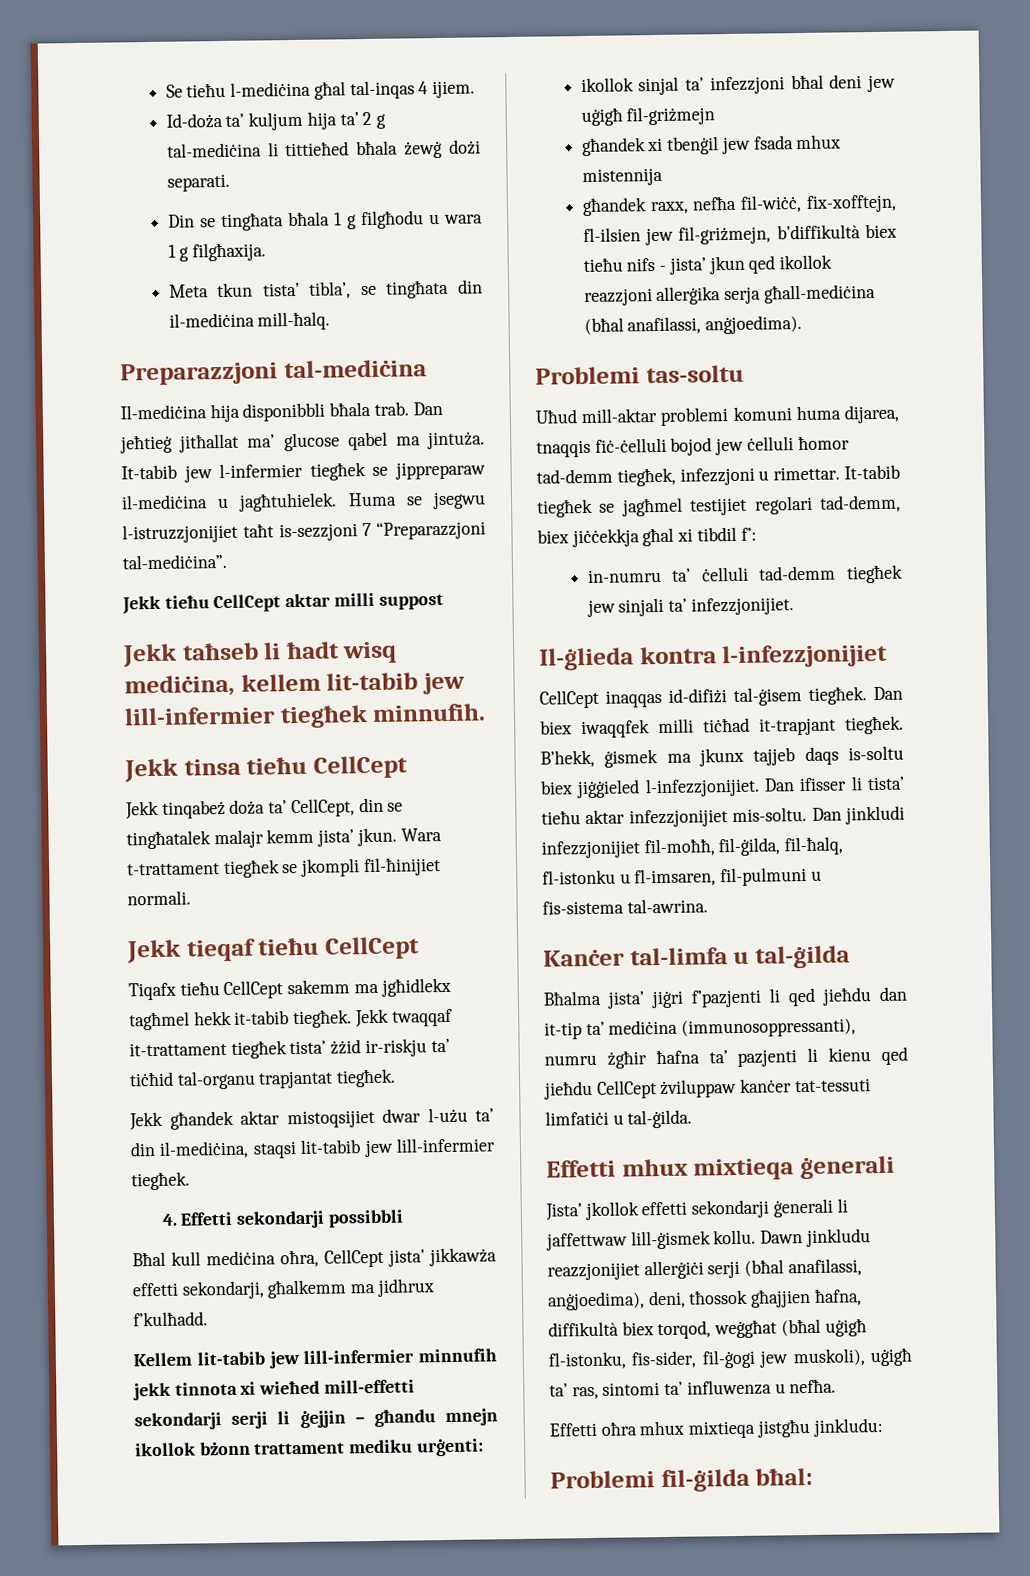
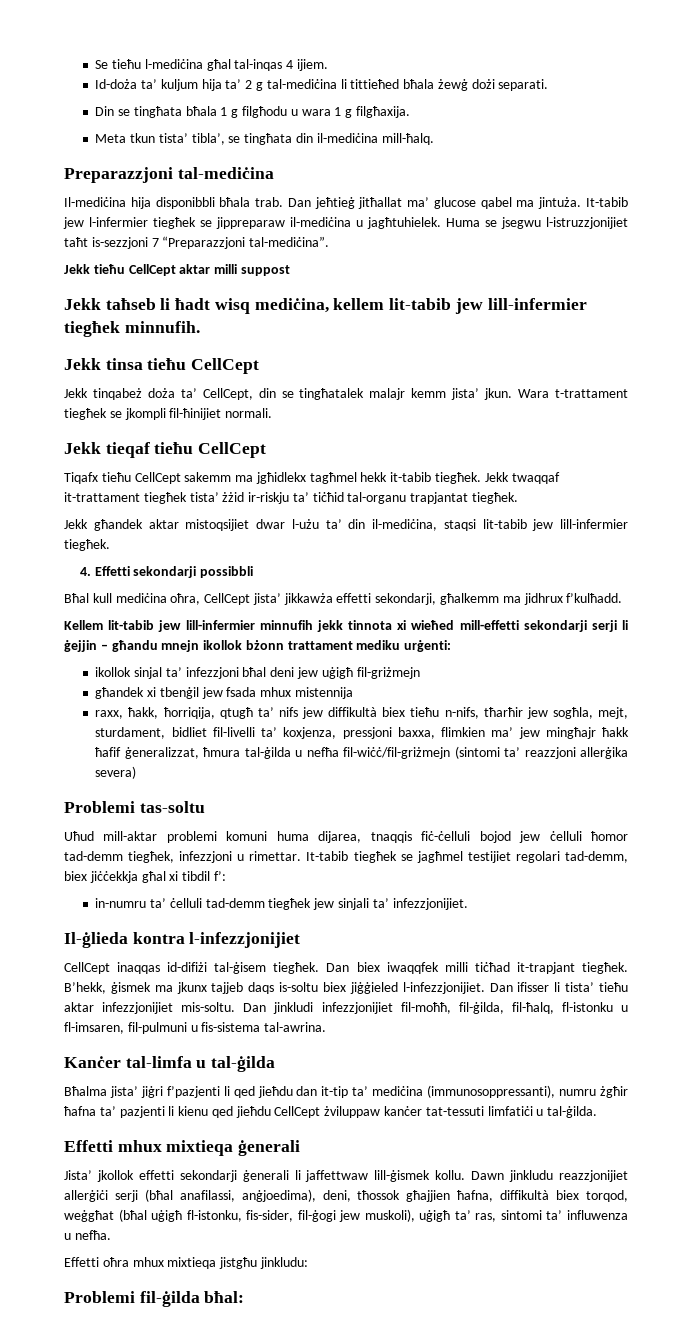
[581,194,897,217] [582,223,897,246] [582,254,833,275] [583,283,876,307] [583,314,803,336] għandek raxx, nefħa fil-wiċċ, fix-xofftejn, fl-ilsien jew fil-griżmejn, b’diffikultà biex tieħu nifs - jista’ jkun qed ikollok reazzjoni allerġika serja għall-mediċina (bħal anafilassi, anġjoedima). -> [95,707,629,719] [95,727,629,739] [95,746,628,759] [95,766,137,779] raxx, ħakk, ħorriqija, qtugħ ta’ nifs jew diffikultà biex tieħu n-nifs, tħarħir jew sogħla, mejt, sturdament, bidliet fil-livelli ta’ koxjenza, pressjoni baxxa, flimkien ma’ jew mingħajr ħakk ħafif ġeneralizzat, ħmura tal-ġilda u nefħa fil-wiċċ/fil-griżmejn (sintomi ta’ reazzjoni allerġika severa)

